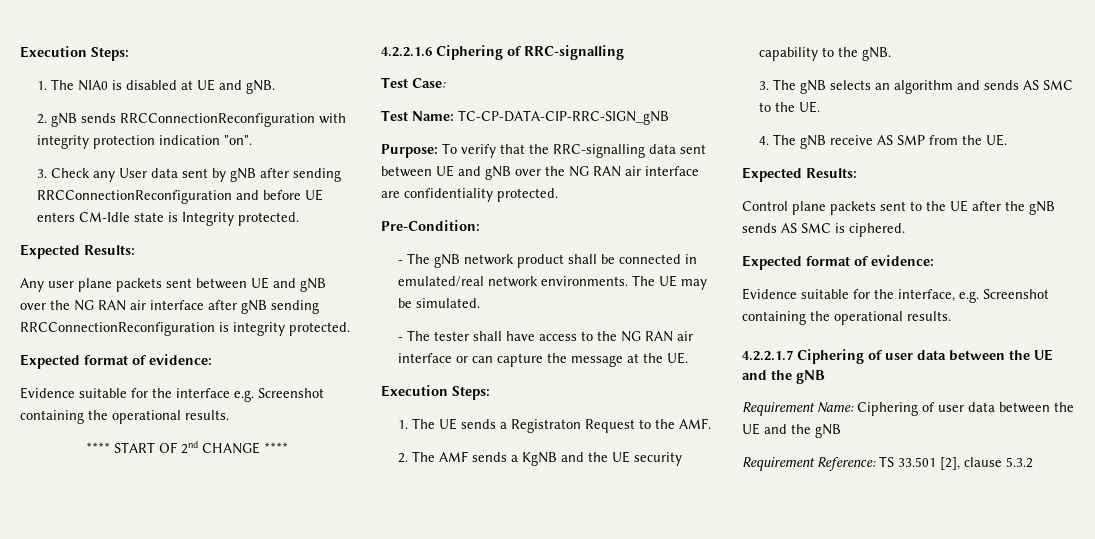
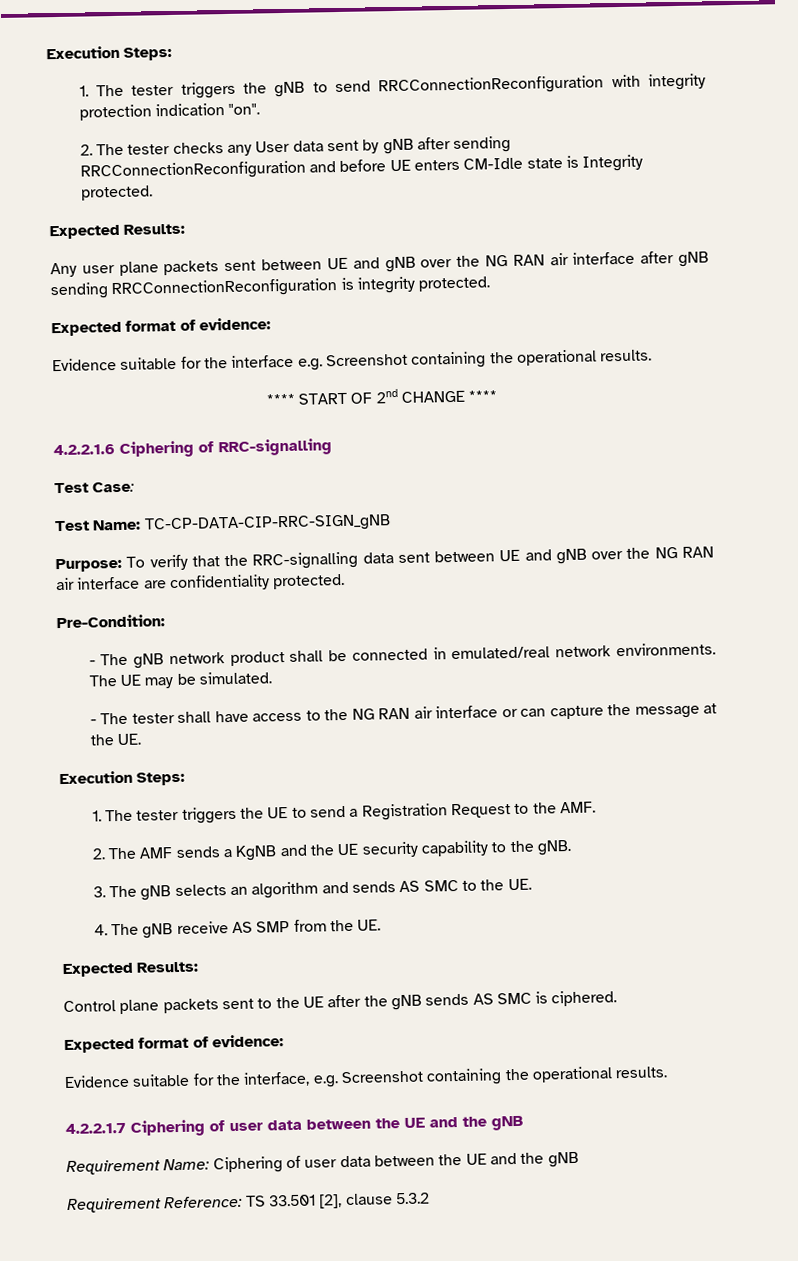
[20,46,129,61] [37,79,276,94] [37,113,117,127] Execution Steps: // 1. The NIA0 is disabled at UE and gNB. // 2. gNB sends -> [46,45,173,61] [78,80,372,99] Execution Steps: // 1. The tester triggers the gNB to send
[37,168,91,178] 3. Check -> [79,142,224,156] 2. The tester checks
[439,418,582,433] UE sends a Registraton -> [136,803,448,824] tester triggers the UE to send a Registration

